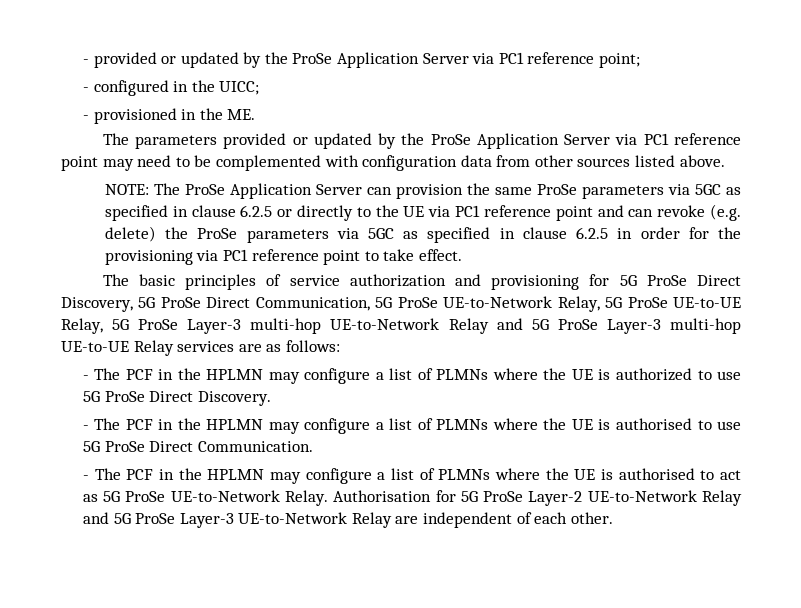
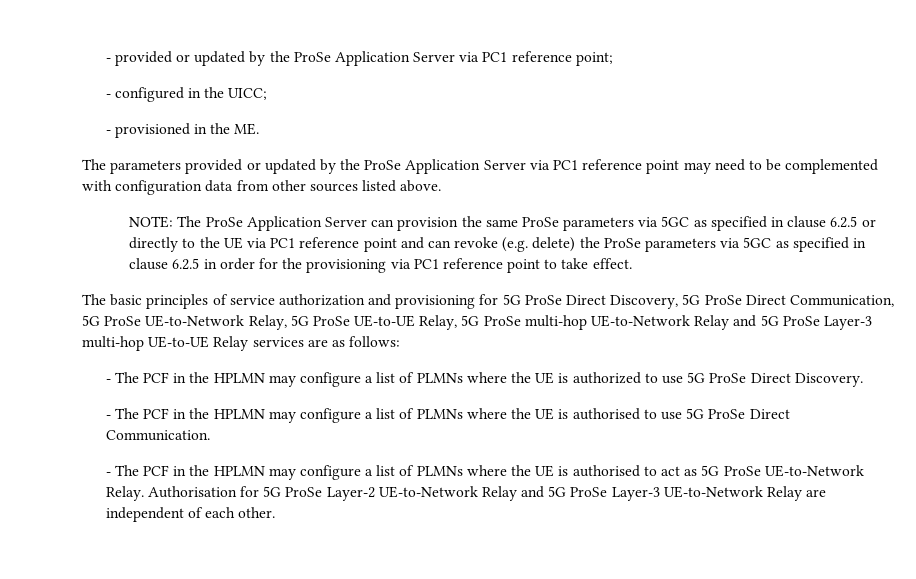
[187,319,242,334] Layer-3 -> (521, 321) none

